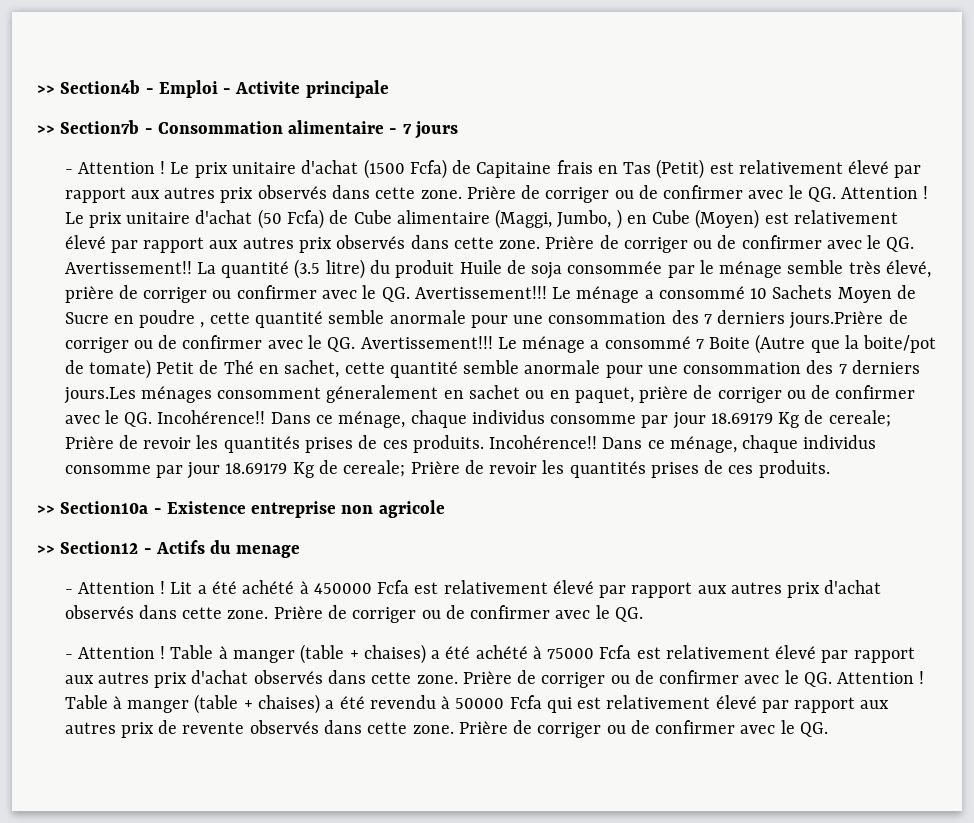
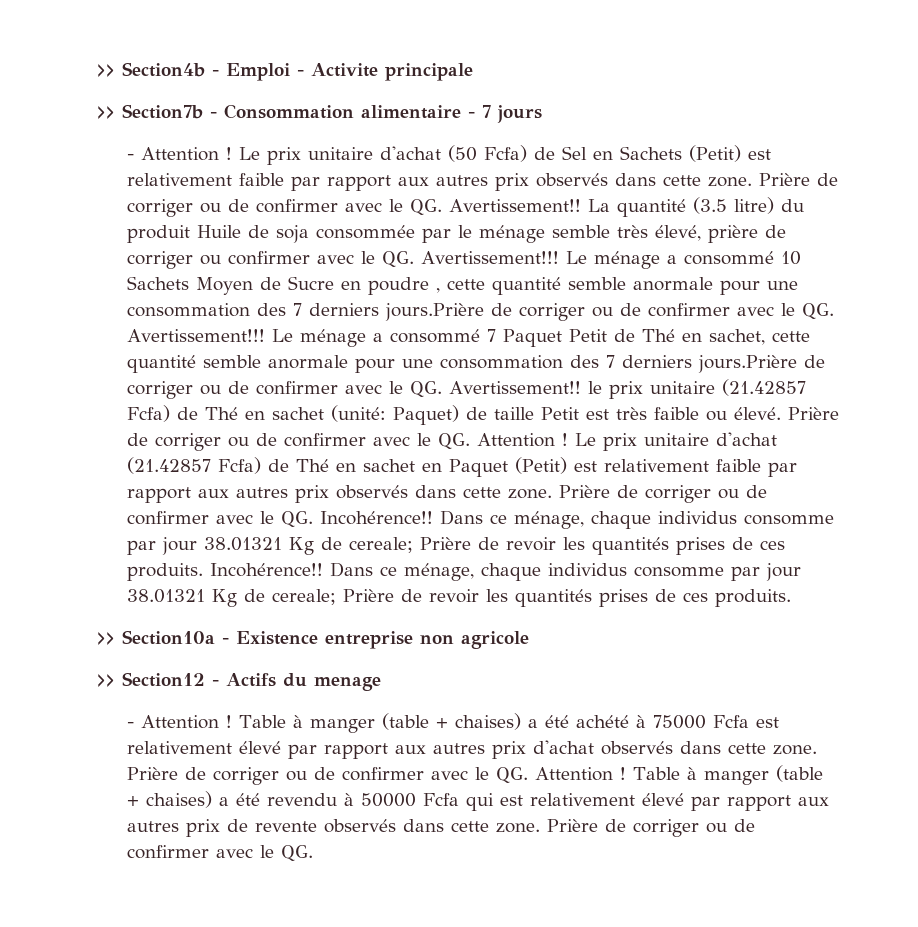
[363,159,922,179] [64,185,929,203] [64,209,898,229] [64,235,106,249] (1500 Fcfa) de Capitaine frais en Tas (Petit) est relativement élevé par rapport aux autres prix observés dans cette zone. Prière de corriger ou de confirmer avec le QG. Attention ! Le prix unitaire d'achat (50 Fcfa) de Cube alimentaire (Maggi, Jumbo, ) en Cube (Moyen) est relativement élevé -> [448,145,772,162] [127,173,285,186] (50 Fcfa) de Sel en Sachets (Petit) est relativement faible
[709,334,937,354] [64,359,151,379] Boite (Autre que la boite/pot de tomate) -> [503,329,563,347] Paquet
[63,385,689,404] jours.Les ménages consomment géneralement en sachet ou en paquet, prière -> [698,355,826,373] [127,379,807,399] [127,405,840,425] [127,432,778,451] [127,457,798,477] [127,485,611,503] jours.Prière de corriger ou de confirmer avec le QG. Avertissement!! le prix unitaire (21.42857 Fcfa) de Thé en sachet (unité: Paquet) de taille Petit est très faible ou élevé. Prière de corriger ou de confirmer avec le QG. Attention ! Le prix unitaire d'achat (21.42857 Fcfa) de Thé en sachet en Paquet (Petit) est relativement faible par rapport aux autres prix observés dans cette zone. Prière
[710,413,773,424] 18.69179 -> [204,537,283,551] 38.01321
[225,463,288,474] 18.69179 -> [127,589,206,603] 38.01321
[64,580,882,598] [64,605,643,623] // - Attention ! Lit a été achété à 450000 Fcfa est relativement élevé par rapport aux autres prix d'achat observés dans cette zone. Prière de corriger ou de confirmer avec le QG. -> (381, 684) none

